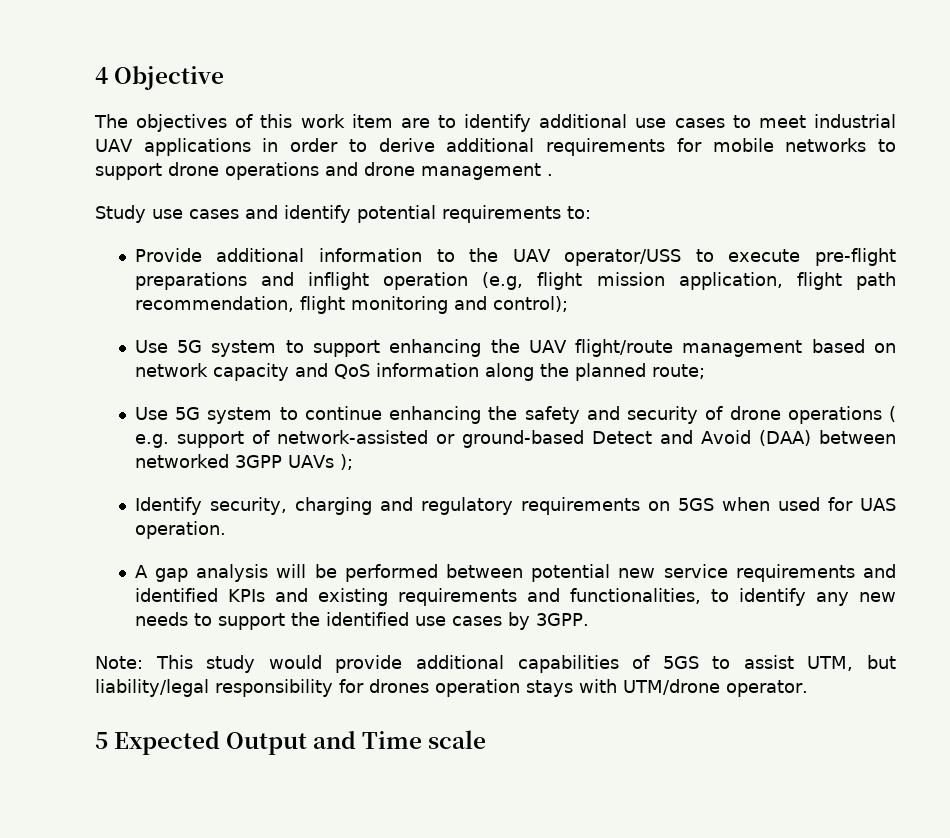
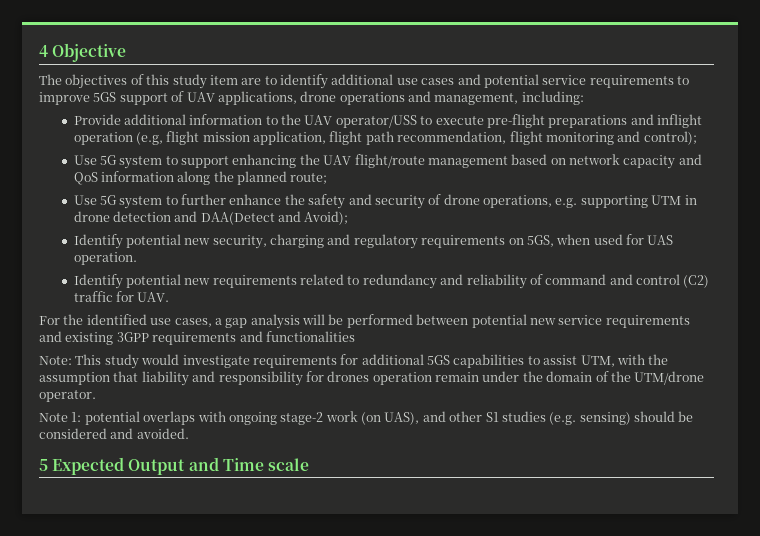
[300,114,345,128] work -> [172,74,207,89] study
[732,114,896,128] [95,138,896,156] [95,162,553,180] [95,205,591,223] to meet industrial UAV applications in order to derive additional requirements for mobile networks to support drone operations and drone management . // Study use cases and identify potential requirements to: -> [457,74,689,88] [39,91,584,105] and potential service requirements to improve 5GS support of UAV applications, drone operations and management, including:
[304,406,482,424] continue enhancing -> [181,194,282,205] further enhance
[787,406,897,424] [134,430,896,448] [134,454,353,470] [134,497,202,515] operations ( e.g. support of network-assisted or ground-based Detect and Avoid (DAA) between networked 3GPP UAVs ); // Identify -> [483,195,697,208] [73,211,349,225] [73,234,211,249] operations, e.g. supporting UTM in drone detection and DAA(Detect and Avoid); // Identify potential new
[677,498,714,511] 5GS -> [526,235,554,247] 5GS,
[134,565,148,578] A -> [73,274,710,289] [73,291,170,302] [39,314,222,327] Identify potential new requirements related to redundancy and reliability of command and control (C2) traffic for UAV. // For the identified use cases, a
[134,588,897,606] [134,612,589,630] [95,655,897,673] [95,679,808,697] identified KPIs and existing requirements and functionalities, to identify any new needs to support the identified use cases by 3GPP. // Note: This study would provide additional capabilities of 5GS to assist UTM, but liability/legal responsibility for drones operation stays with UTM/drone operator. -> [65,331,355,345] [39,354,669,369] [39,371,705,386] [39,390,96,402] [39,411,694,425] [39,428,189,439] existing 3GPP requirements and functionalities // Note: This study would investigate requirements for additional 5GS capabilities to assist UTM, with the assumption that liability and responsibility for drones operation remain under the domain of the UTM/drone operator. // Note 1: potential overlaps with ongoing stage-2 work (on UAS), and other S1 studies (e.g. sensing) should be considered and avoided.

